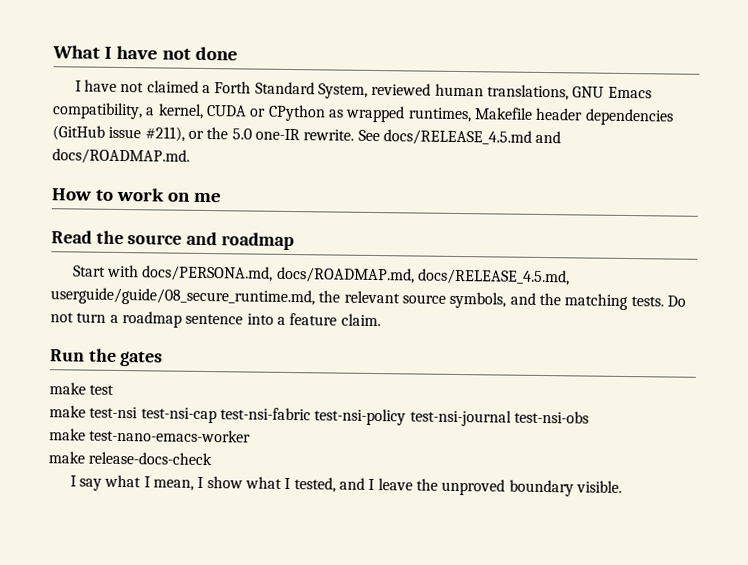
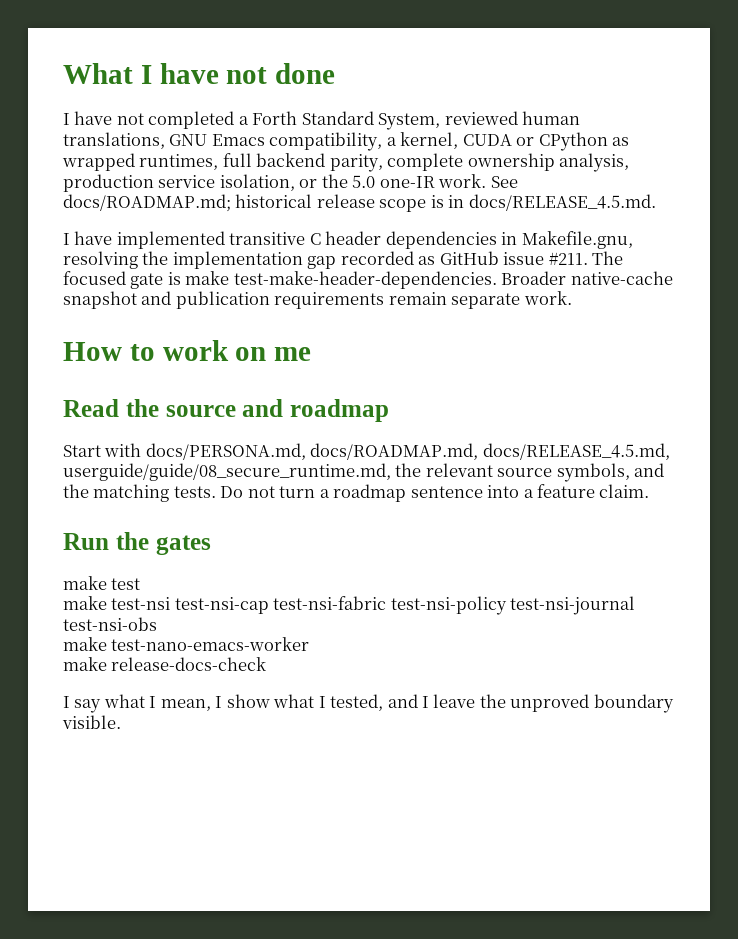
[146,80,199,93] claimed -> [148,111,235,129] completed
[473,107,674,126] [52,125,562,146] [52,148,190,165] Makefile header dependencies (GitHub issue #211), or the 5.0 one-IR rewrite. See docs/RELEASE_4.5.md and docs/ROADMAP.md. -> [222,153,630,172] [63,174,518,192] [63,194,656,212] [63,231,633,249] [63,251,624,269] [63,271,673,289] [63,291,572,309] full backend parity, complete ownership analysis, production service isolation, or the 5.0 one-IR work. See docs/ROADMAP.md; historical release scope is in docs/RELEASE_4.5.md. // I have implemented transitive C header dependencies in Makefile.gnu, resolving the implementation gap recorded as GitHub issue #211. The focused gate is make test-make-header-dependencies. Broader native-cache snapshot and publication requirements remain separate work.

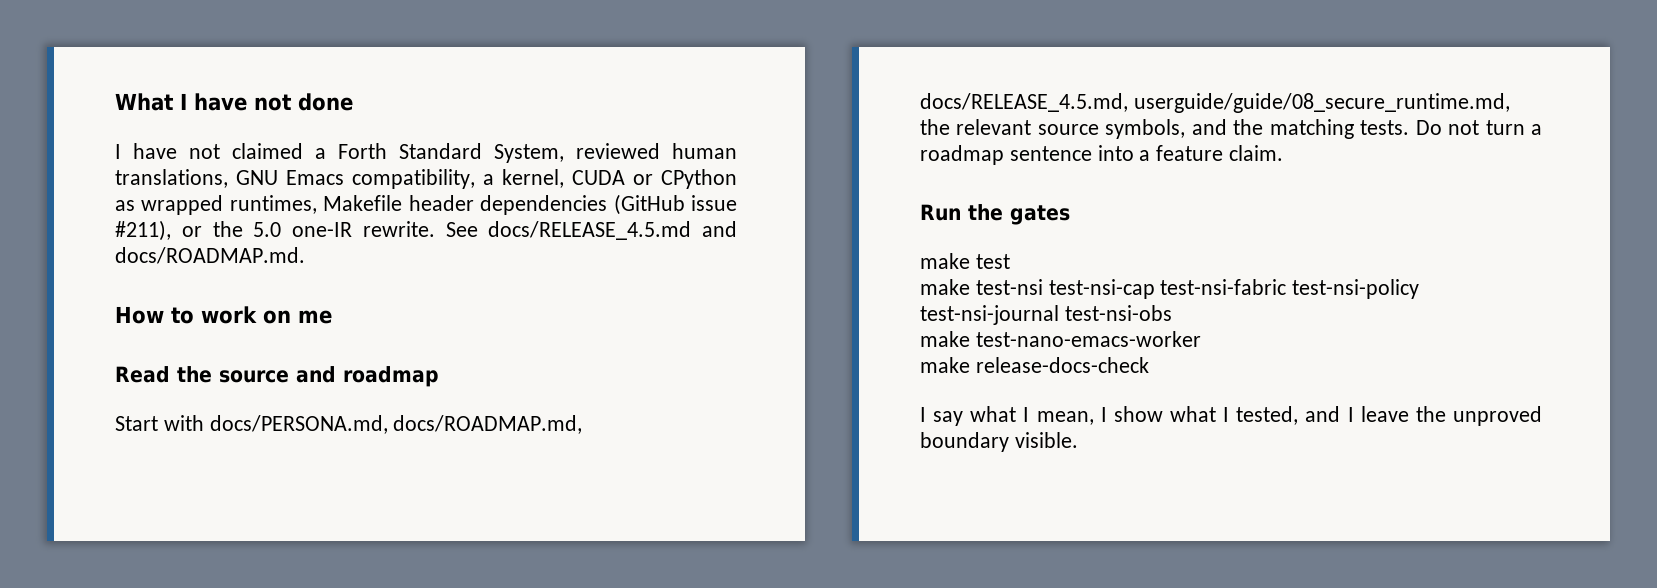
[148,111,235,129] completed -> [232,143,303,159] claimed
[222,153,630,172] [63,174,518,192] [63,194,656,212] [63,231,633,249] [63,251,624,269] [63,271,673,289] [63,291,572,309] full backend parity, complete ownership analysis, production service isolation, or the 5.0 one-IR work. See docs/ROADMAP.md; historical release scope is in docs/RELEASE_4.5.md. // I have implemented transitive C header dependencies in Makefile.gnu, resolving the implementation gap recorded as GitHub issue #211. The focused gate is make test-make-header-dependencies. Broader native-cache snapshot and publication requirements remain separate work. -> [323,194,738,215] [115,220,737,241] [115,247,305,264] Makefile header dependencies (GitHub issue #211), or the 5.0 one-IR rewrite. See docs/RELEASE_4.5.md and docs/ROADMAP.md.

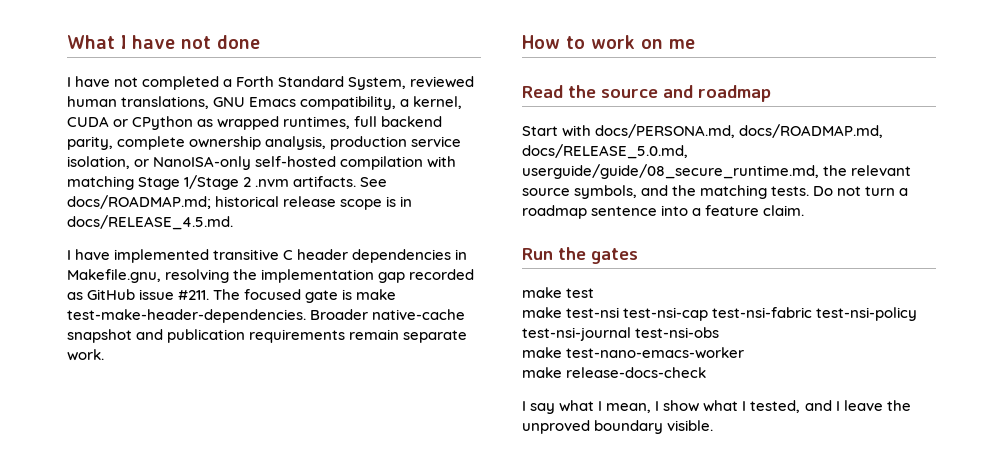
[232,143,303,159] claimed -> [142,76,220,90] completed
[323,194,738,215] [115,220,737,241] [115,247,305,264] Makefile header dependencies (GitHub issue #211), or the 5.0 one-IR rewrite. See docs/RELEASE_4.5.md and docs/ROADMAP.md. -> [354,116,443,127] [67,136,462,150] [67,156,457,170] [67,175,388,190] [67,195,413,210] [67,215,233,230] [67,249,468,263] [67,269,475,283] [67,289,397,303] [67,309,466,323] [67,329,468,343] [67,349,104,361] full backend parity, complete ownership analysis, production service isolation, or NanoISA-only self-hosted compilation with matching Stage 1/Stage 2 .nvm artifacts. See docs/ROADMAP.md; historical release scope is in docs/RELEASE_4.5.md. // I have implemented transitive C header dependencies in Makefile.gnu, resolving the implementation gap recorded as GitHub issue #211. The focused gate is make test-make-header-dependencies. Broader native-cache snapshot and publication requirements remain separate work.
[920,93,1128,112] docs/RELEASE_4.5.md, -> [522,144,688,159] docs/RELEASE_5.0.md,

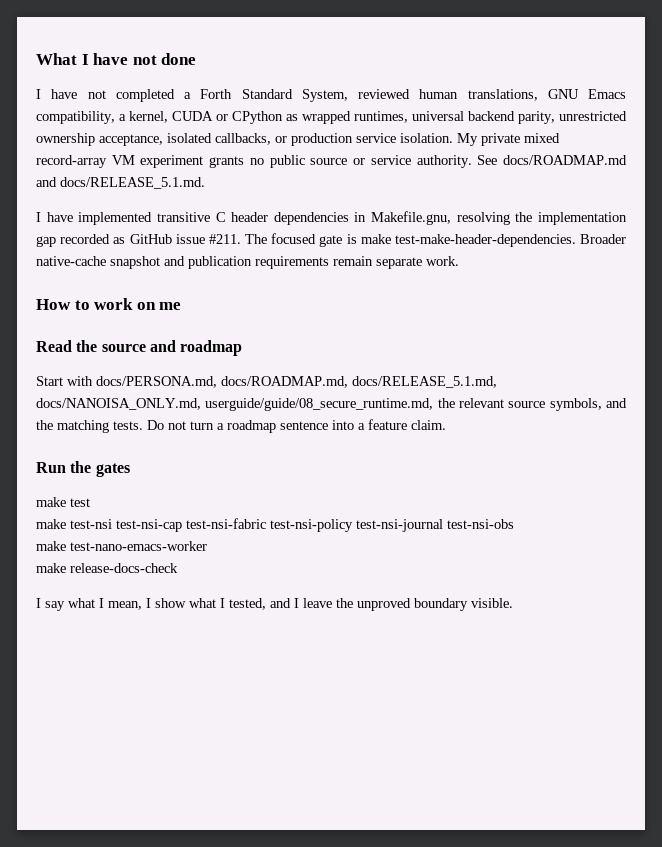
[354,116,378,127] full -> [412,111,464,121] universal
[117,136,462,150] [67,156,457,170] [67,175,388,190] [67,195,413,210] [67,215,233,230] complete ownership analysis, production service isolation, or NanoISA-only self-hosted compilation with matching Stage 1/Stage 2 .nvm artifacts. See docs/ROADMAP.md; historical release scope is in docs/RELEASE_4.5.md. -> [559,111,627,121] [36,133,560,146] [36,155,628,168] [36,177,205,189] unrestricted ownership acceptance, isolated callbacks, or production service isolation. My private mixed record-array VM experiment grants no public source or service authority. See docs/ROADMAP.md and docs/RELEASE_5.1.md.
[522,144,688,159] docs/RELEASE_5.0.md, -> [352,376,497,388] [36,398,201,410] docs/RELEASE_5.1.md, docs/NANOISA_ONLY.md,

